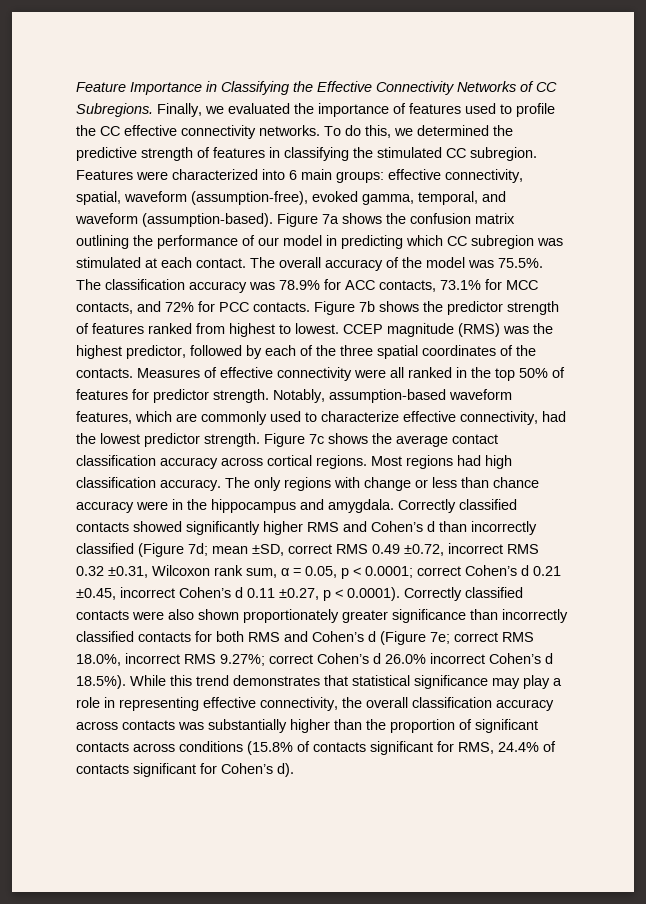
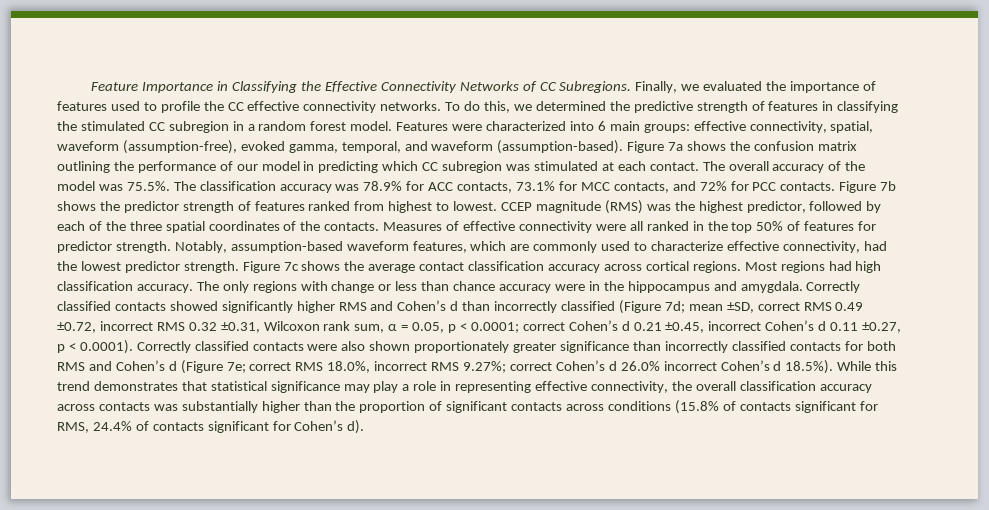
[470,147,537,161] subregion. -> [168,121,393,133] subregion in a random forest model.

